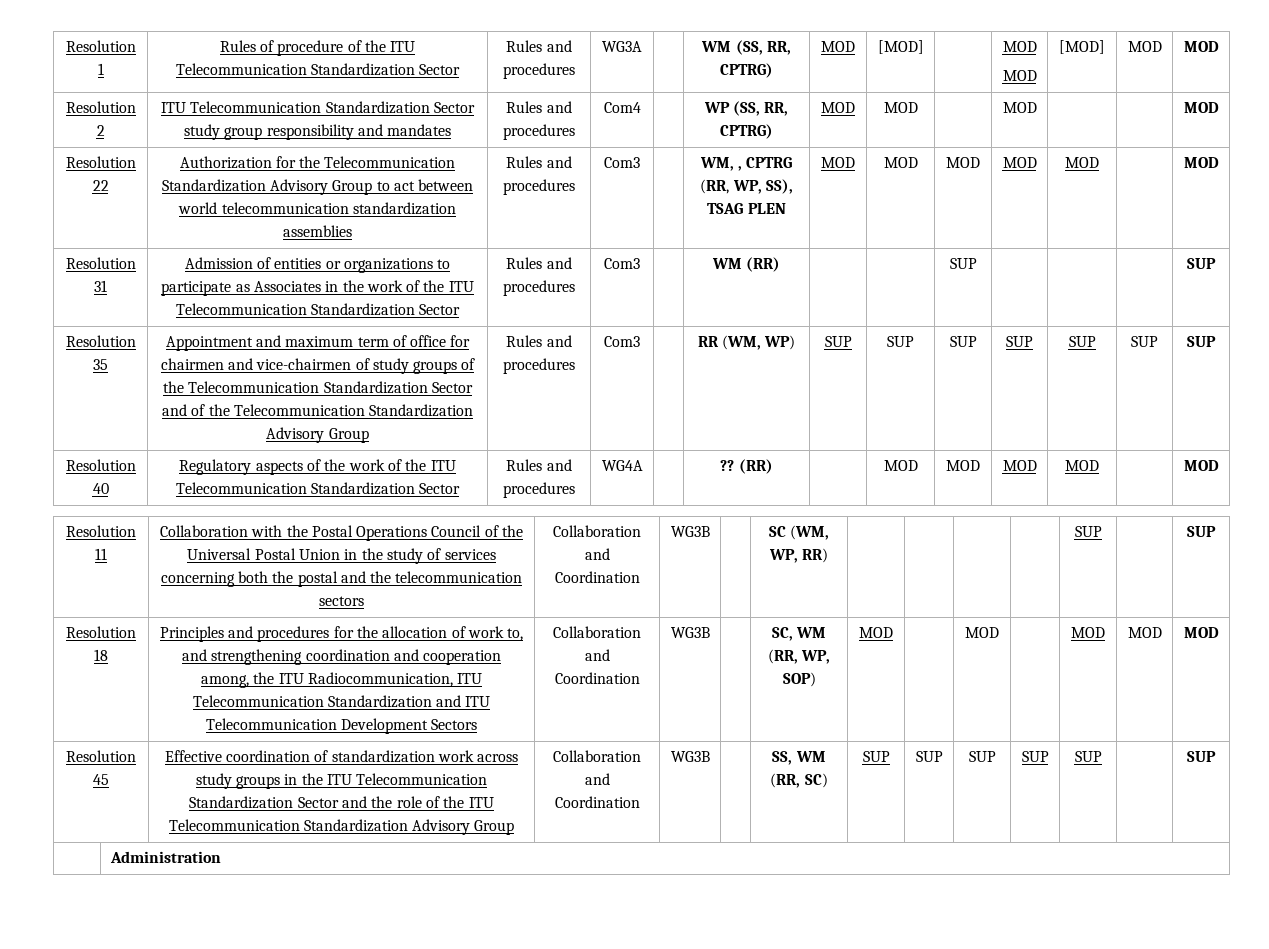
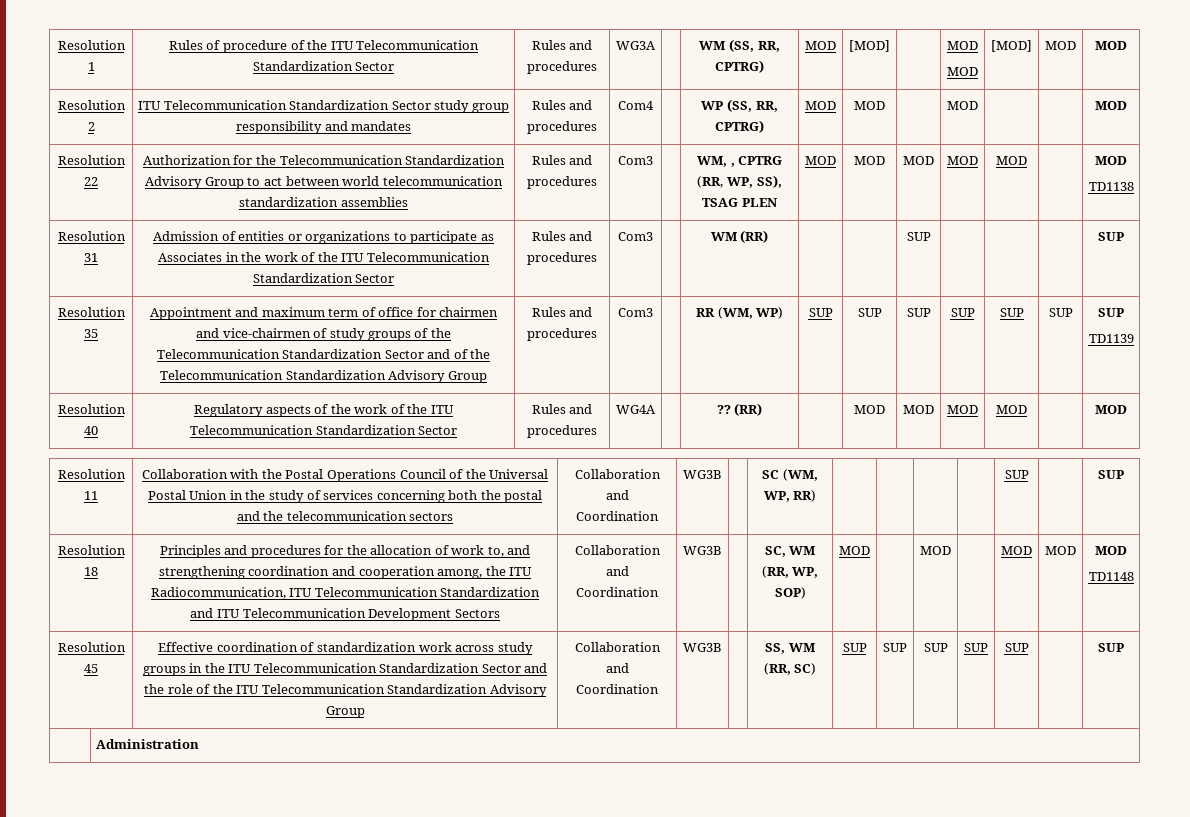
(1219, 162) none -> [1088,182,1134,191] // TD1138
(1216, 341) none -> [1088,334,1134,343] // TD1139
(1219, 632) none -> [1088,572,1134,581] // TD1148

